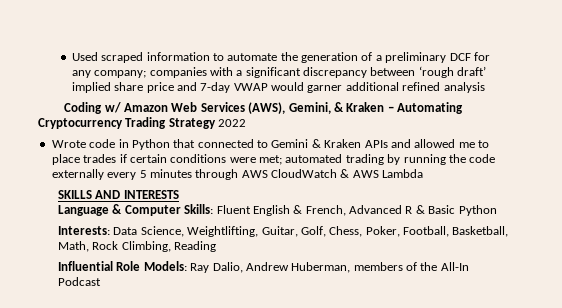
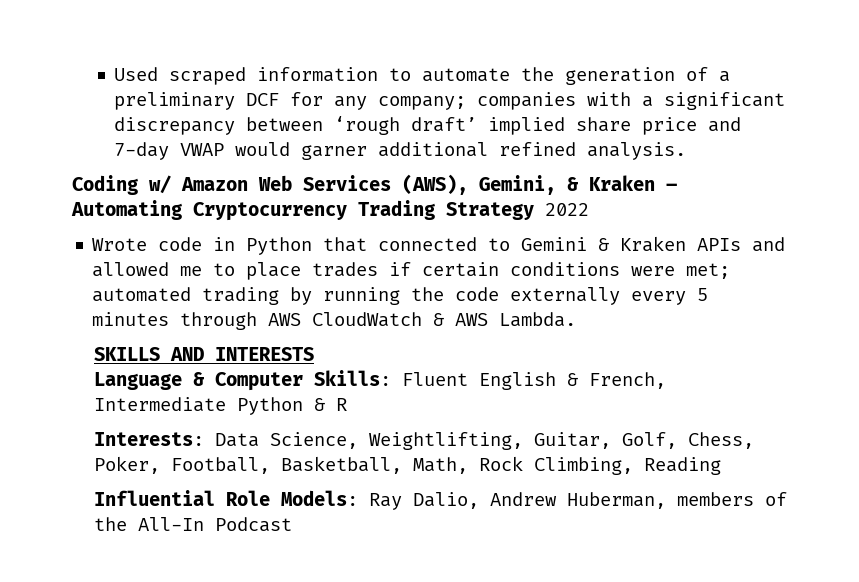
[443,82,485,93] analysis -> [587,142,687,160] analysis.
[382,169,424,178] Lambda -> [499,312,577,327] Lambda.
[349,205,497,216] Advanced R & Basic Python -> [93,397,347,415] Intermediate Python & R

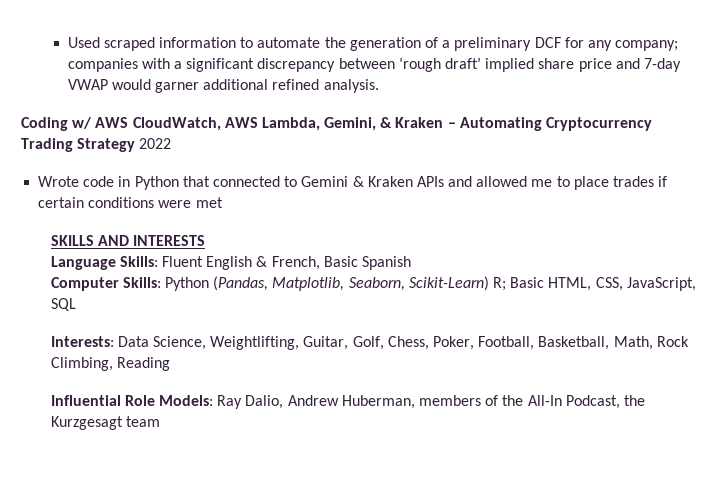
[181,174,468,195] Amazon Web Services (AWS), -> [95,117,320,131] AWS CloudWatch, AWS Lambda,
[686,263,731,279] [92,287,709,305] [92,312,577,330] met; automated trading by running the code externally every 5 minutes through AWS CloudWatch & AWS Lambda. -> [195,197,223,208] met
[192,372,303,391] & Computer -> (116, 263) none
[93,397,347,415] Intermediate Python & R -> [323,256,411,270] [50,276,696,291] [50,298,76,311] Basic Spanish // Computer Skills: Python (Pandas, Matplotlib, Seaborn, Scikit-Learn) R; Basic HTML, CSS, JavaScript, SQL
[214,517,292,532] Podcast -> [565,395,645,409] [50,416,160,430] Podcast, the Kurzgesagt team

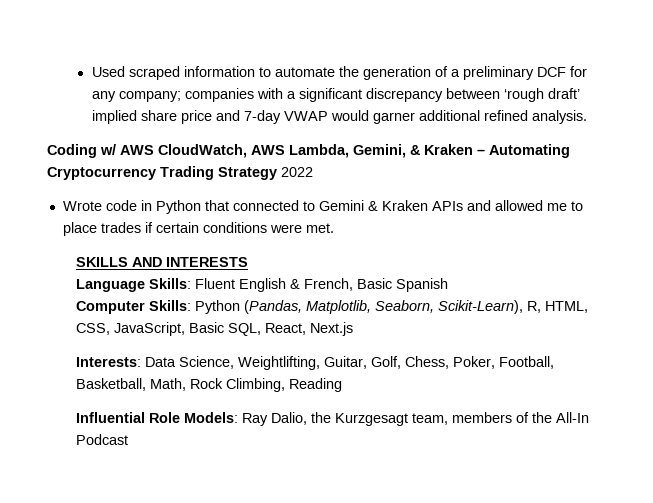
[195,197,223,208] met -> [305,223,334,233] met.
[408,276,696,291] [50,298,76,311] Scikit-Learn) R; Basic HTML, CSS, JavaScript, SQL -> [437,300,588,314] [75,322,353,336] Scikit-Learn), R, HTML, CSS, JavaScript, Basic SQL, React, Next.js
[287,395,415,409] Andrew Huberman, -> [310,412,448,426] the Kurzgesagt team,
[565,395,645,409] [50,416,160,430] Podcast, the Kurzgesagt team -> [75,434,128,445] Podcast

